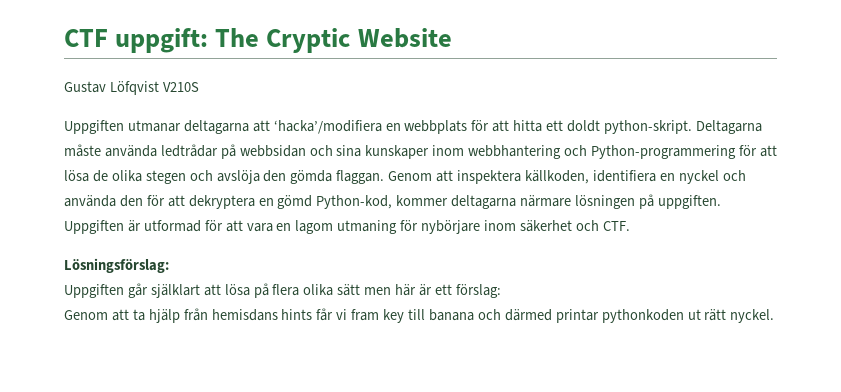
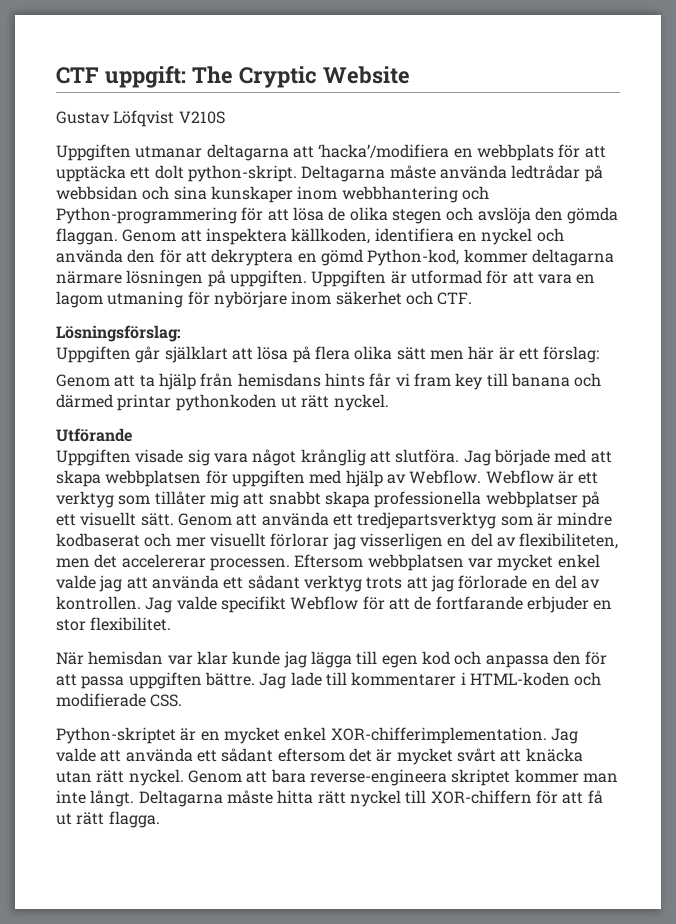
[513,120,601,132] hitta ett doldt -> [56,165,184,182] upptäcka ett dolt
(775, 316) none -> [56,428,132,442] [56,449,612,466] [56,470,599,487] [56,491,600,508] [56,512,613,529] [56,533,619,550] [56,554,600,571] [56,575,601,592] [56,596,613,613] [56,617,172,631] [56,651,608,668] [56,672,602,689] [56,693,183,707] [56,727,578,744] [56,748,583,765] [56,769,618,786] [56,790,603,807] [56,811,160,828] // Utförande // Uppgiften visade sig vara något krånglig att slutföra. Jag började med att skapa webbplatsen för uppgiften med hjälp av Webflow. Webflow är ett verktyg som tillåter mig att snabbt skapa professionella webbplatser på ett visuellt sätt. Genom att använda ett tredjepartsverktyg som är mindre kodbaserat och mer visuellt förlorar jag visserligen en del av flexibiliteten, men det accelererar processen. Eftersom webbplatsen var mycket enkel valde jag att använda ett sådant verktyg trots att jag förlorade en del av kontrollen. Jag valde specifikt Webflow för att de fortfarande erbjuder en stor flexibilitet. // När hemisdan var klar kunde jag lägga till egen kod och anpassa den för att passa uppgiften bättre. Jag lade till kommentarer i HTML-koden och modifierade CSS. // Python-skriptet är en mycket enkel XOR-chifferimplementation. Jag valde att använda ett sådant eftersom det är mycket svårt att knäcka utan rätt nyckel. Genom att bara reverse-engineera skriptet kommer man inte långt. Deltagarna måste hitta rätt nyckel till XOR-chiffern för att få ut rätt flagga.

